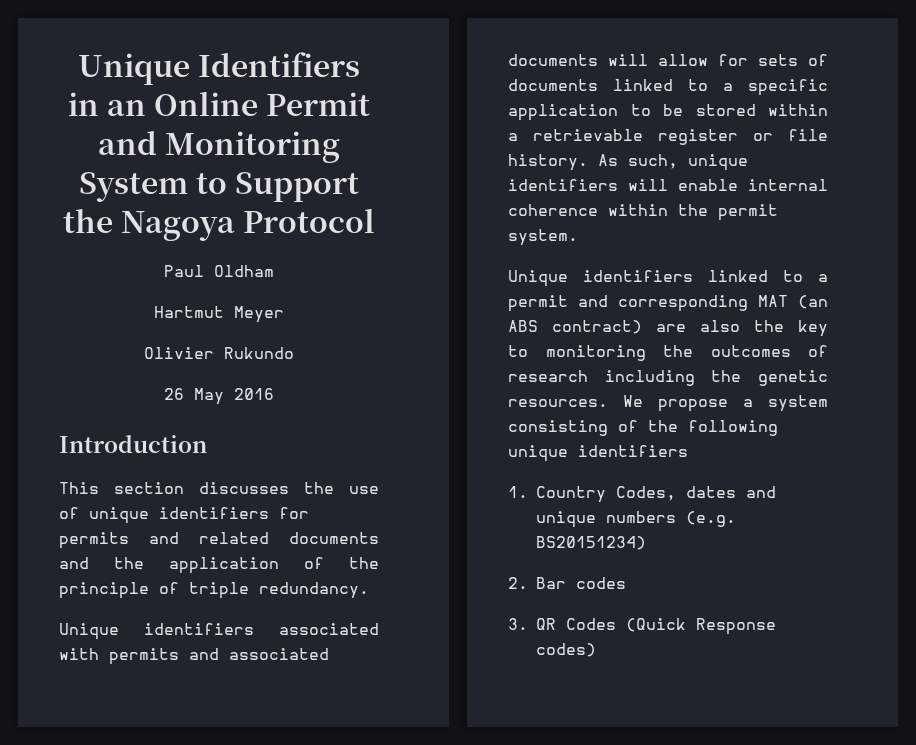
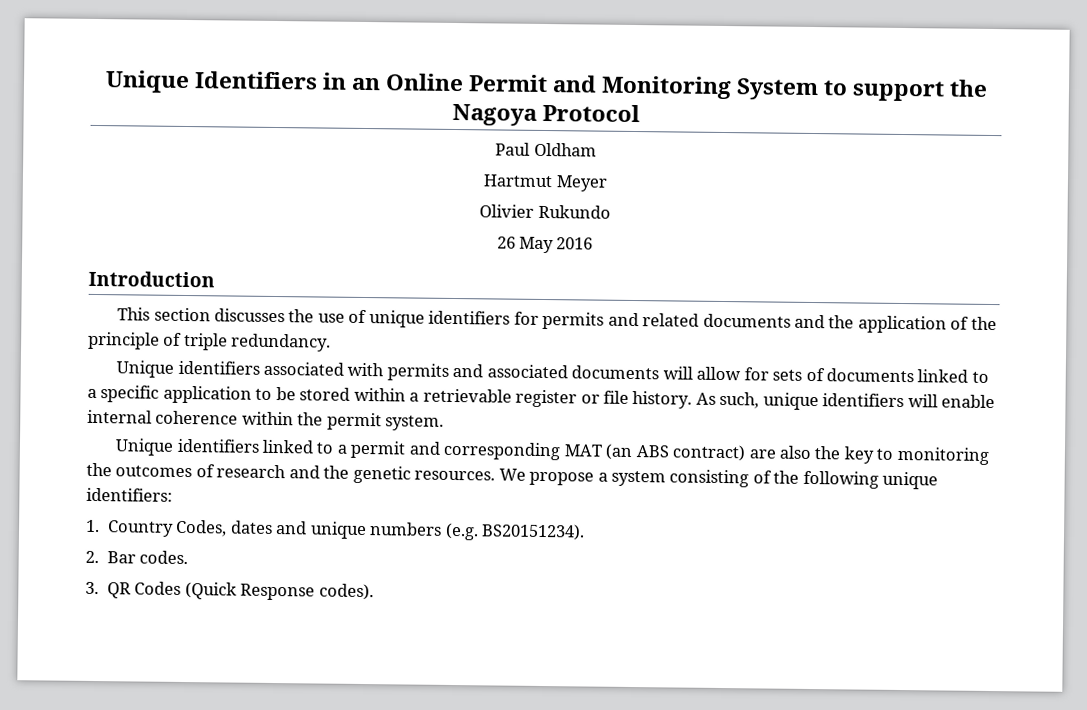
[235,172,360,202] Support -> [852,80,946,102] support
[604,370,695,386] including -> [288,465,320,479] and
[578,445,688,457] identifiers -> [86,487,173,502] identifiers:
[536,536,646,550] BS20151234) -> [481,523,586,541] BS20151234).
[576,577,626,589] codes -> [139,550,189,565] codes.
[536,643,596,657] codes) -> [318,583,374,601] codes).

